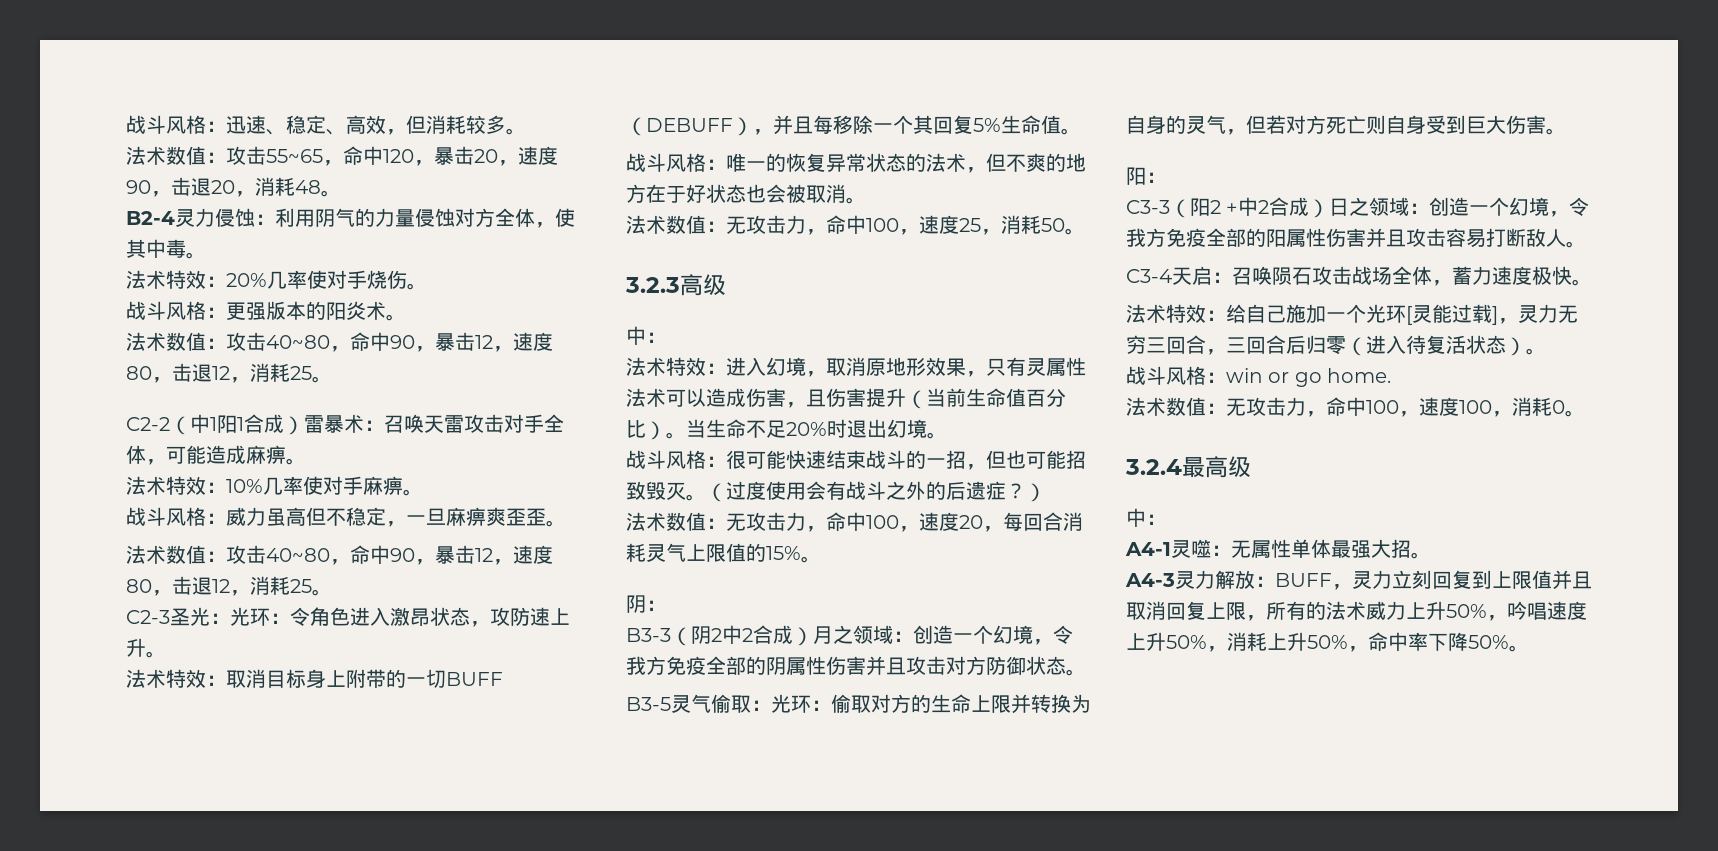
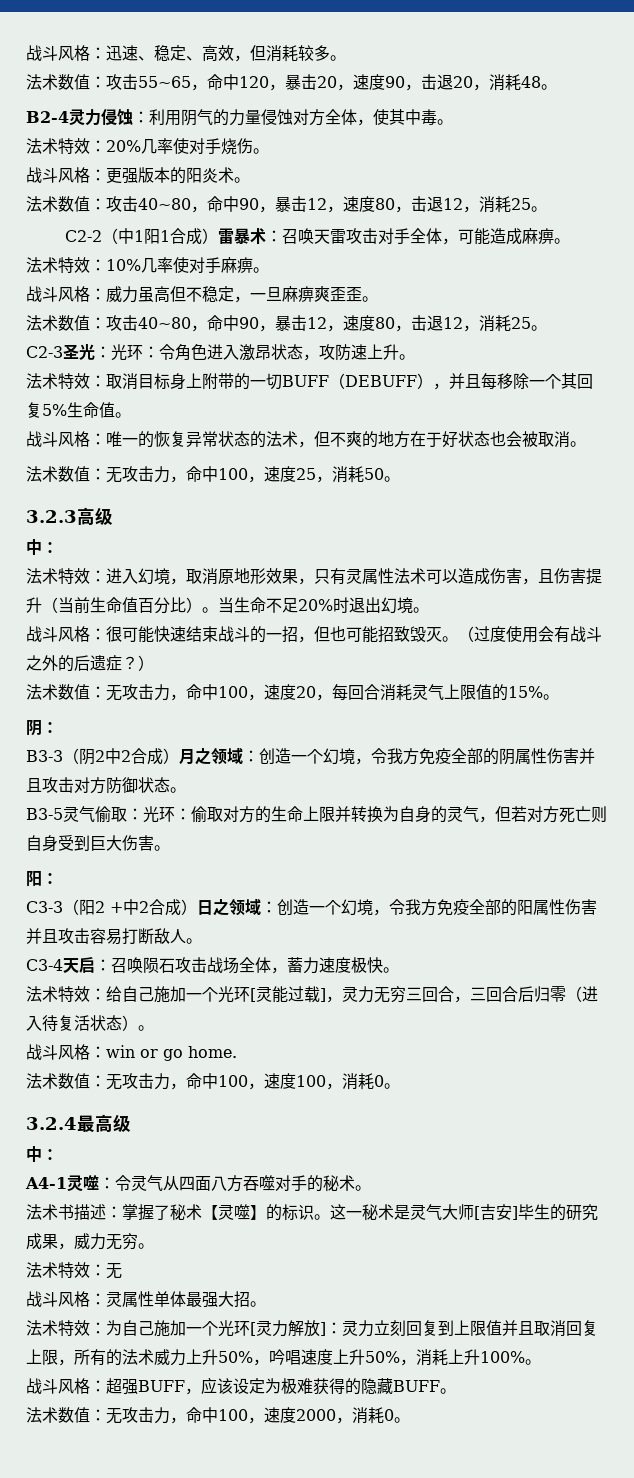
[1231,540,1251,558] 无 -> [115,1175,371,1192] [26,1204,598,1221] [26,1233,154,1250] [26,1262,122,1279] [26,1291,122,1308] 令灵气从四面八方吞噬对手的秘术。 // 法术书描述：掌握了秘术【灵噬】的标识。这一秘术是灵气大师[吉安]毕生的研究成果，威力无穷。 // 法术特效：无 // 战斗风格：灵
[1125,570,1352,590] A4-3灵力解放：BUFF， -> [26,1320,342,1337] 法术特效：为自己施加一个光环[灵力解放]：
[1307,632,1509,652] 50%，命中率下降50% -> [480,1351,541,1365] [26,1377,456,1395] [26,1407,394,1424] 100%。 // 战斗风格：超强BUFF，应该设定为极难获得的隐藏BUFF。 // 法术数值：无攻击力，命中100，速度2000，消耗0

